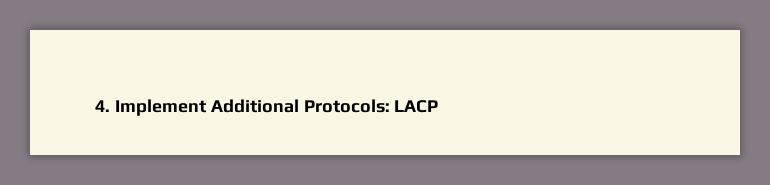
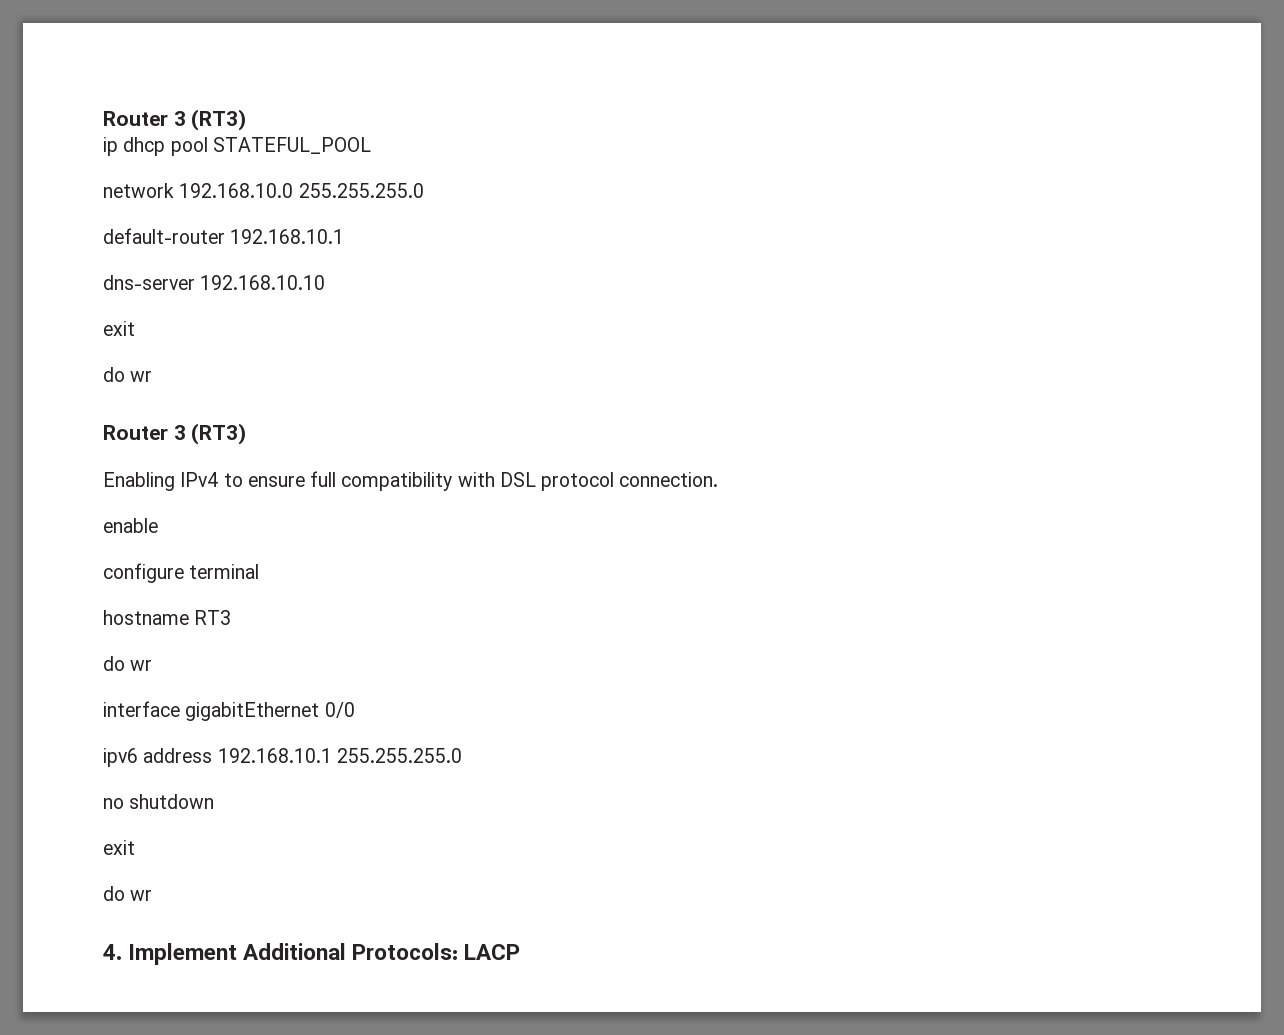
(95, 106) none -> [103,109,247,131] [103,137,371,156] [103,183,424,198] [103,228,345,244] [103,275,326,290] [103,321,135,336] [103,367,153,382] [103,423,247,445] [103,471,719,491] [103,518,158,533] [103,563,260,583] [103,610,232,625] [103,656,153,671] [103,701,355,721] [103,748,462,767] [103,794,215,809] [103,840,135,855] [103,886,153,901] Router 3 (RT3) // ip dhcp pool STATEFUL_POOL // network 192.168.10.0 255.255.255.0 // default-router 192.168.10.1 // dns-server 192.168.10.10 // exit // do wr // Router 3 (RT3) // Enabling IPv4 to ensure full compatibility with DSL protocol connection. // enable // configure terminal // hostname RT3 // do wr // interface gigabitEthernet 0/0 // ipv6 address 192.168.10.1 255.255.255.0 // no shutdown // exit // do wr //

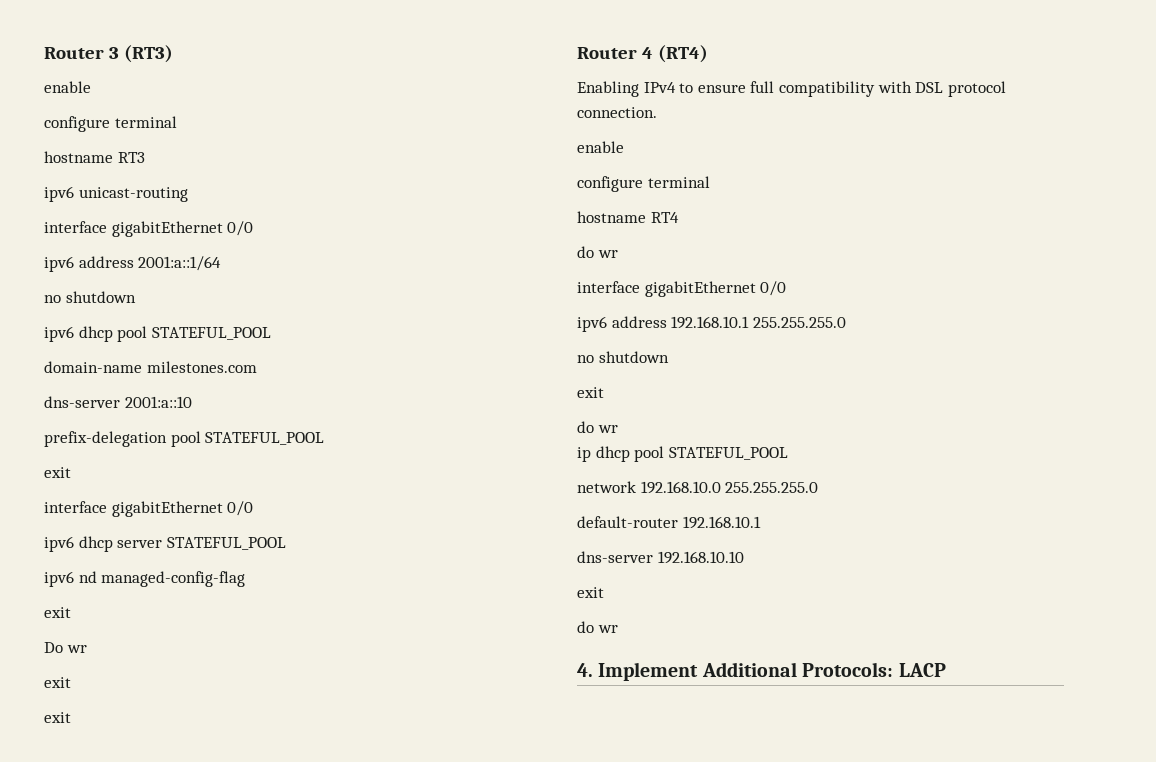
[103,109,247,131] Router 3 (RT3) -> [44,45,173,63] [44,81,91,93] [44,116,177,132] [44,151,145,163] [44,186,188,202] [44,221,254,237] [44,256,222,272] [44,291,136,303] [44,326,271,342] [44,361,257,373] [44,396,192,408] [44,431,325,447] [44,467,71,478] [44,501,254,517] [44,536,286,552] [44,571,246,587] [44,607,71,618] [44,642,87,653] [44,677,71,688] [44,712,71,723] [577,45,708,63] [577,81,1006,97] [577,107,657,118] [577,141,624,153] [577,176,710,192] [577,211,679,223] [577,246,618,258] [577,281,787,297] [577,316,846,332] [577,351,669,363] [577,387,604,398] [577,421,618,433] Router 3 (RT3) // enable // configure terminal // hostname RT3 // ipv6 unicast-routing // interface gigabitEthernet 0/0 // ipv6 address 2001:a::1/64 // no shutdown // ipv6 dhcp pool STATEFUL_POOL // domain-name milestones.com // dns-server 2001:a::10 // prefix-delegation pool STATEFUL_POOL // exit // interface gigabitEthernet 0/0 // ipv6 dhcp server STATEFUL_POOL // ipv6 nd managed-config-flag // exit // Do wr // exit // exit // Router 4 (RT4) // Enabling IPv4 to ensure full compatibility with DSL protocol connection. // enable // configure terminal // hostname RT4 // do wr // interface gigabitEthernet 0/0 // ipv6 address 192.168.10.1 255.255.255.0 // no shutdown // exit // do wr
[103,423,247,445] [103,471,719,491] [103,518,158,533] [103,563,260,583] [103,610,232,625] [103,656,153,671] [103,701,355,721] [103,748,462,767] [103,794,215,809] [103,840,135,855] [103,886,153,901] // Router 3 (RT3) // Enabling IPv4 to ensure full compatibility with DSL protocol connection. // enable // configure terminal // hostname RT3 // do wr // interface gigabitEthernet 0/0 // ipv6 address 192.168.10.1 255.255.255.0 // no shutdown // exit // do wr -> (618, 629) none

